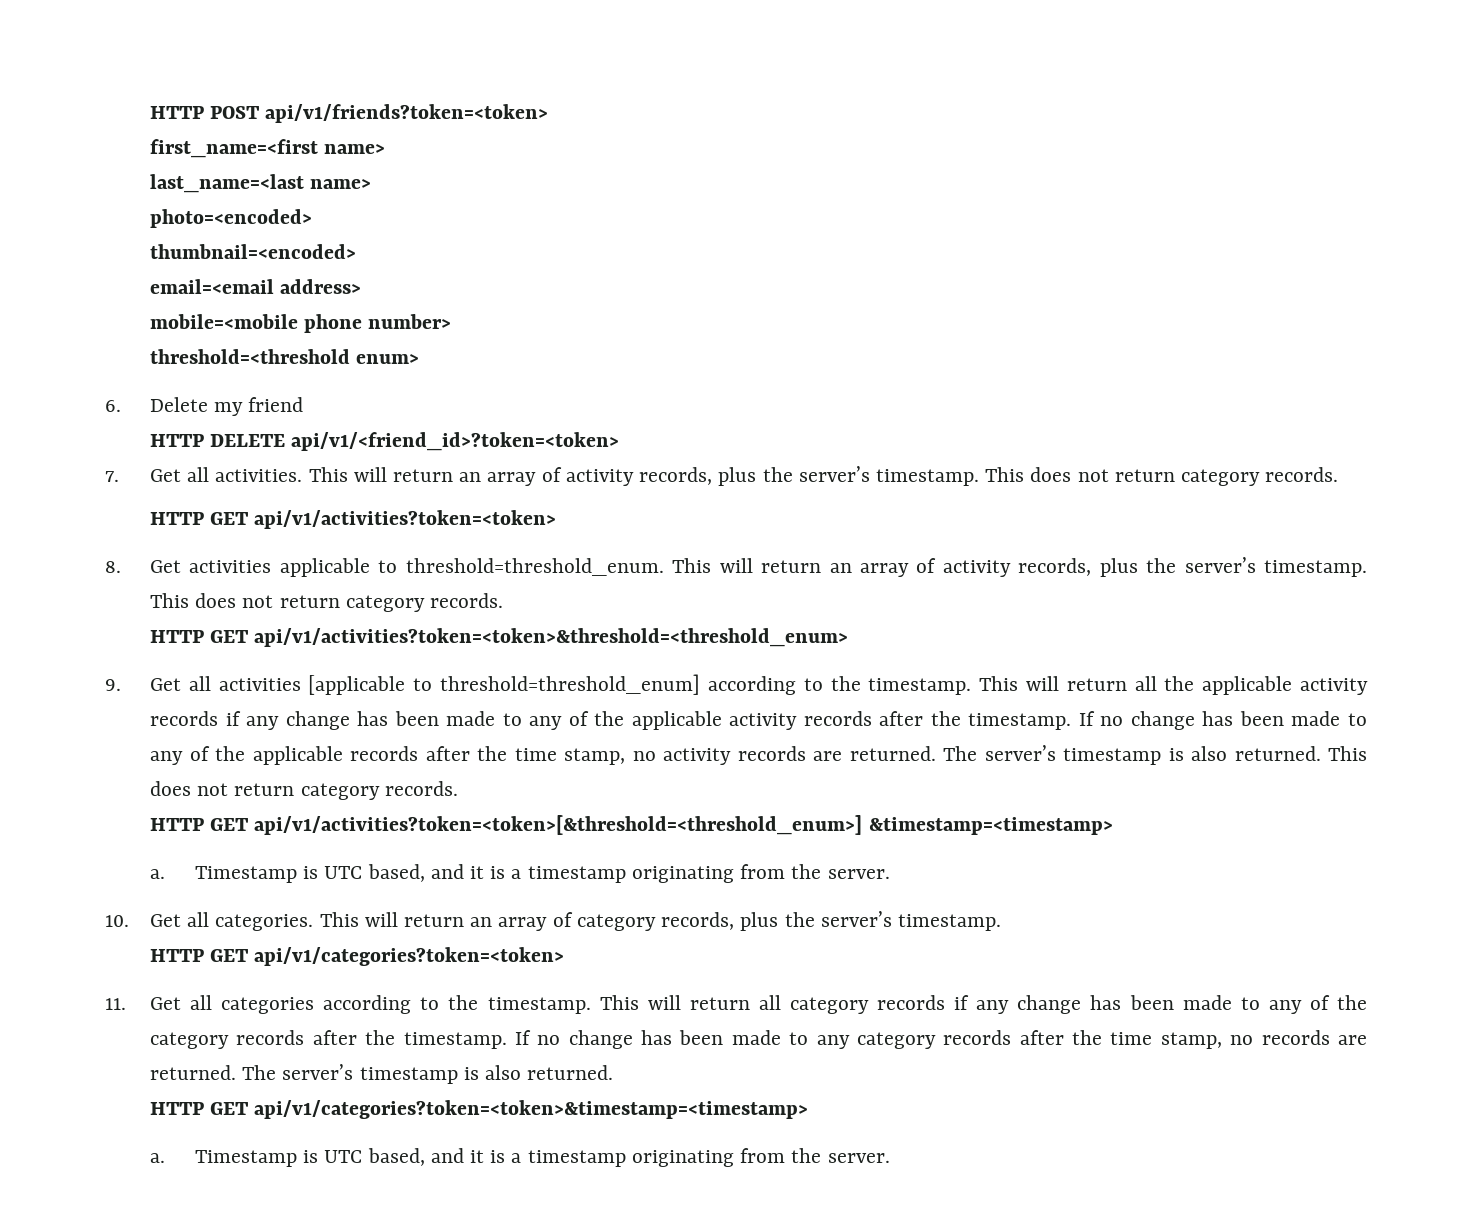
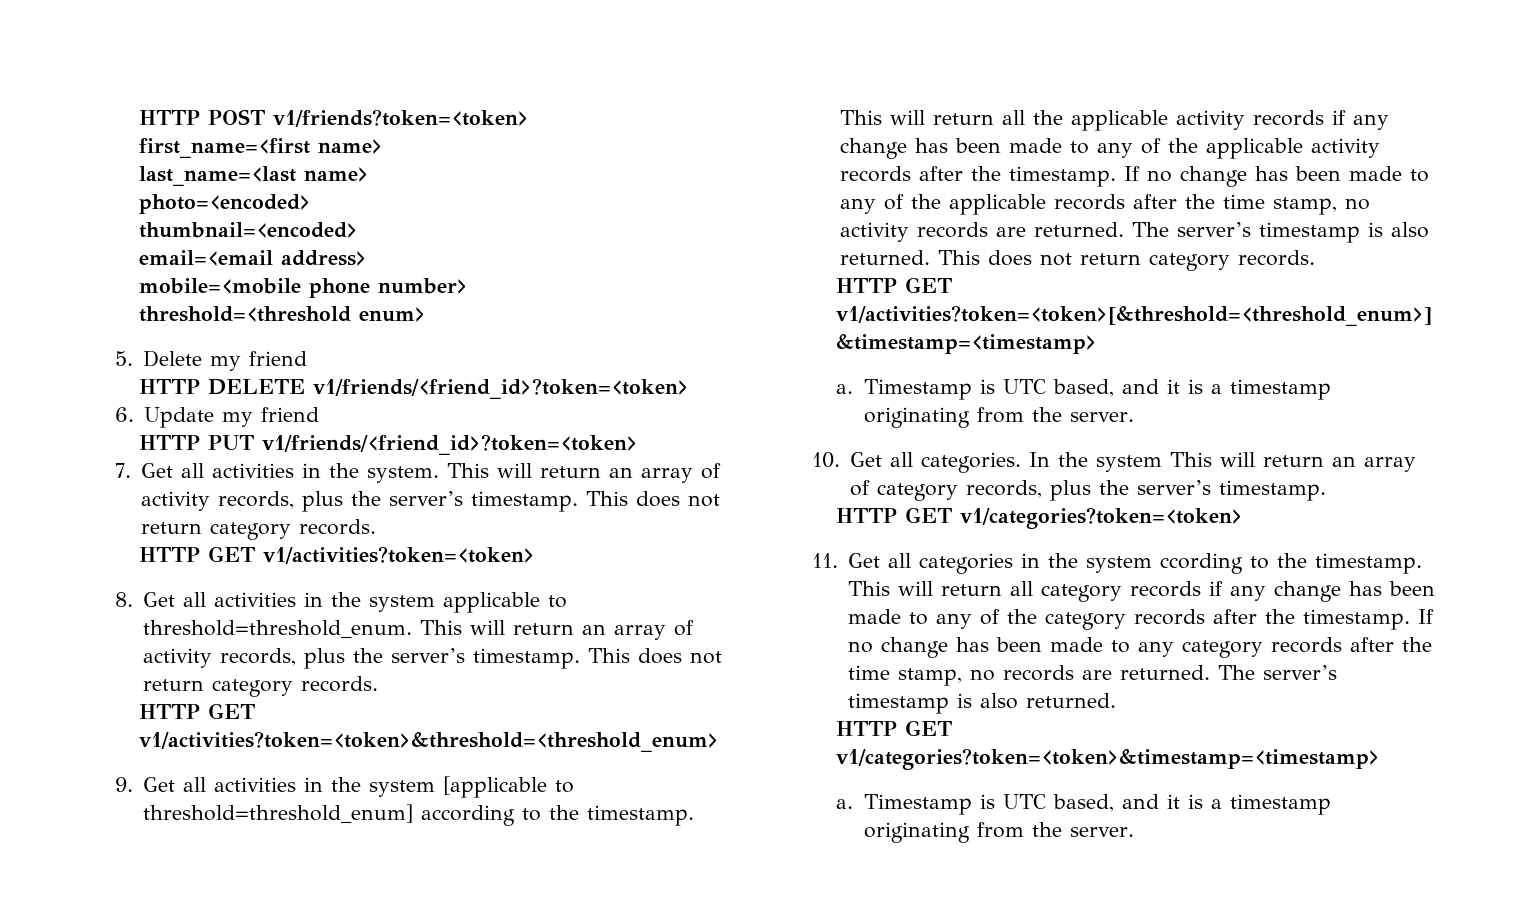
[265,104,549,123] api/v1/friends?token=<token> -> [273,109,530,127] v1/friends?token=<token>
[105,400,122,412] 6. -> [114,351,133,366] 5.
[291,432,620,451] api/v1/<friend_id>?token=<token> -> [313,378,690,399] [114,407,320,428] [139,434,639,455] v1/friends/<friend_id>?token=<token> // 6. Update my friend // HTTP PUT v1/friends/<friend_id>?token=<token>
[215,469,303,482] activities. -> [212,463,440,483] activities in the system.
[254,510,557,529] api/v1/activities?token=<token> -> [263,546,536,564] v1/activities?token=<token>
[189,560,272,573] activities -> [183,592,436,612] all activities in the system
[254,628,849,647] api/v1/activities?token=<token>&threshold=<threshold_enum> -> [139,731,720,752] v1/activities?token=<token>&threshold=<threshold_enum>
(301, 684) none -> [304,777,436,797] in the system
[254,815,863,835] api/v1/activities?token=<token>[&threshold=<threshold_enum>] -> [836,305,1433,326] v1/activities?token=<token>[&threshold=<threshold_enum>]
(314, 922) none -> [1029,452,1163,472] In the system
[254,947,565,966] api/v1/categories?token=<token> -> [960,507,1244,529] v1/categories?token=<token>
[323,995,412,1014] according -> [1021,553,1244,574] in the system ccording
[254,1100,809,1119] api/v1/categories?token=<token>&timestamp=<timestamp> -> [836,748,1381,770] v1/categories?token=<token>&timestamp=<timestamp>

